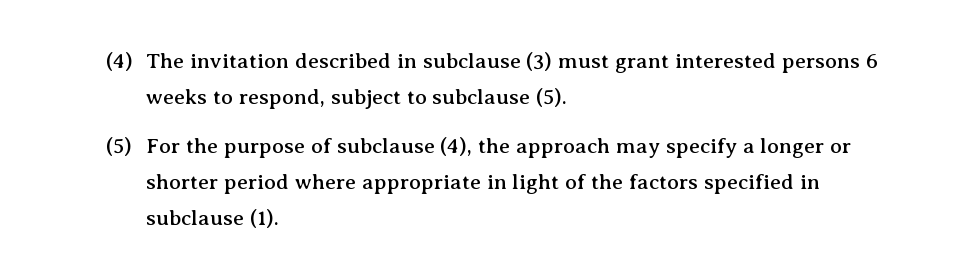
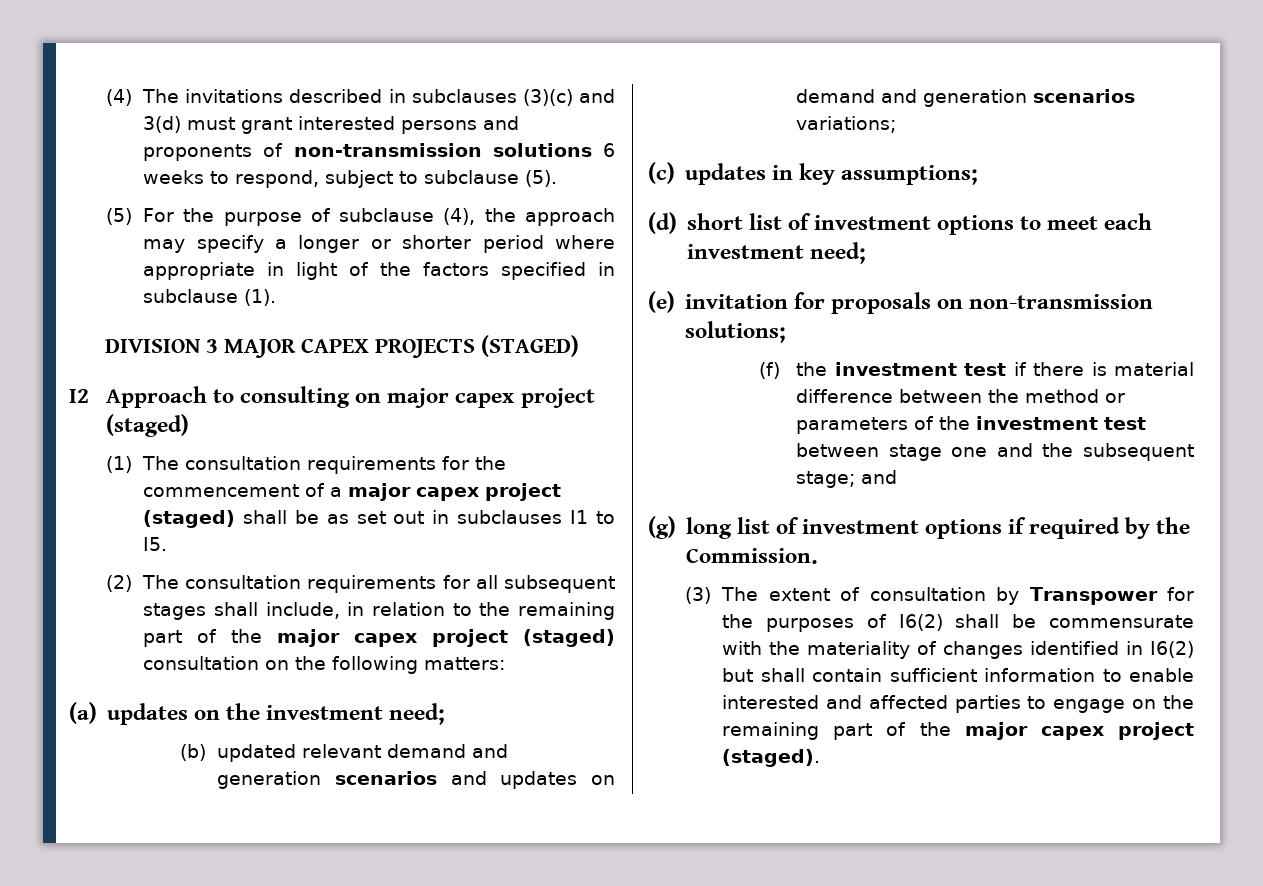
[190,54,290,68] invitation -> [185,89,284,103] invitations
[422,52,860,73] subclause (3) must grant interested persons -> [411,89,615,106] [143,116,520,134] [143,143,592,161] subclauses (3)(c) and 3(d) must grant interested persons and proponents of non-transmission solutions
(280, 218) none -> [104,335,580,358] [69,386,595,408] [106,414,190,437] [106,456,507,474] [143,483,562,501] [143,510,615,528] [143,537,168,551] [106,575,615,593] [143,602,615,620] [143,629,615,647] [143,656,506,674] [69,702,445,725] [180,744,509,762] [217,771,615,789] [796,89,1136,107] [796,116,897,133] [648,162,979,185] [648,212,1153,235] [686,242,866,264] [648,291,1154,314] [685,321,787,343] [759,362,1194,379] [796,389,1126,403] [796,416,1147,434] [796,443,1194,461] [796,470,898,488] [648,516,1191,539] [685,548,818,564] [685,587,1194,605] [722,614,1194,632] [722,641,1194,659] [722,668,1194,682] [722,695,1194,713] [722,722,1194,740] [722,749,821,767] // DIVISION 3 MAJOR CAPEX PROJECTS (STAGED) // I2 Approach to consulting on major capex project (staged) // (1) The consultation requirements for the commencement of a major capex project (staged) shall be as set out in subclauses I1 to I5. // (2) The consultation requirements for all subsequent stages shall include, in relation to the remaining part of the major capex project (staged) consultation on the following matters: // (a) updates on the investment need; // (b) updated relevant demand and generation scenarios and updates on demand and generation scenarios variations; // (c) updates in key assumptions; // (d) short list of investment options to meet each investment need; // (e) invitation for proposals on non-transmission solutions; // (f) the investment test if there is material difference between the method or parameters of the investment test between stage one and the subsequent stage; and // (g) long list of investment options if required by the Commission. // (3) The extent of consultation by Transpower for the purposes of I6(2) shall be commensurate with the materiality of changes identified in I6(2) but shall contain sufficient information to enable interested and affected parties to engage on the remaining part of the major capex project (staged).

